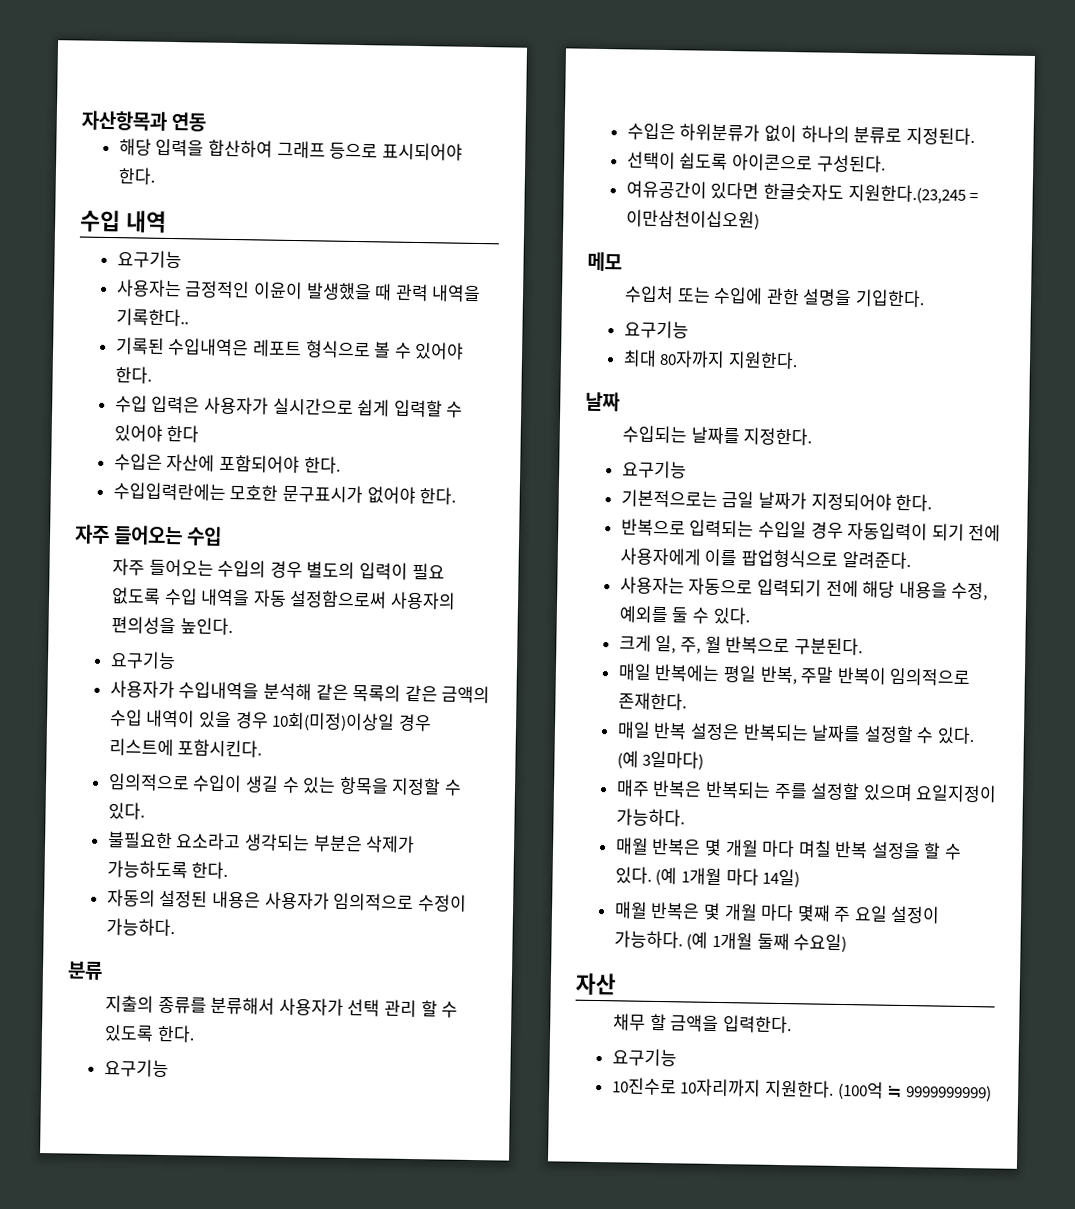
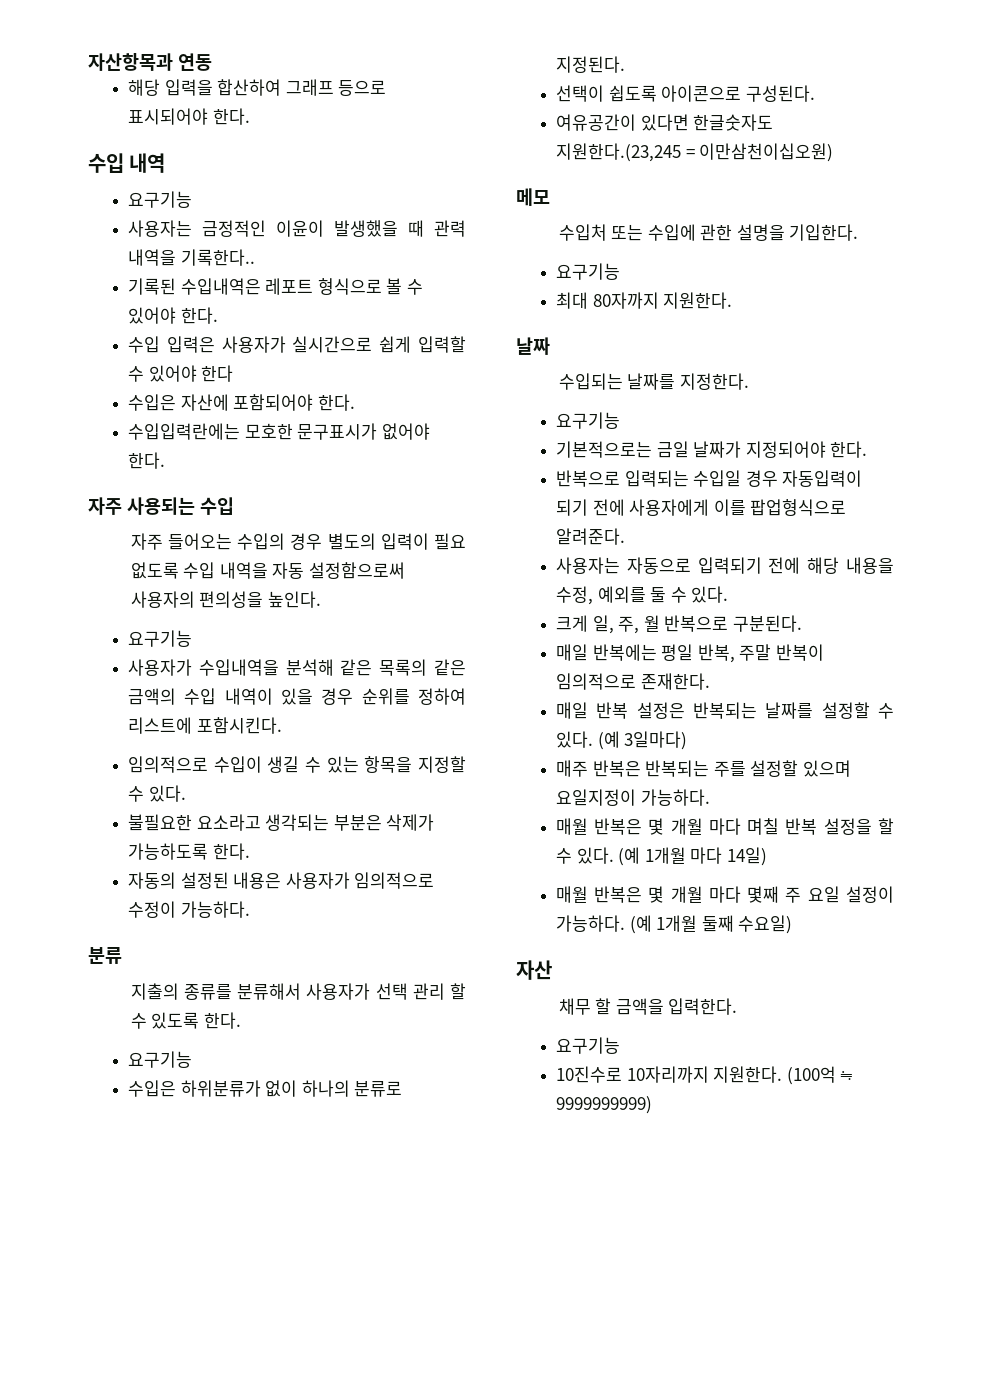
[113,525,184,546] 들어오는 -> [126,497,195,515] 사용되는
[271,711,432,732] 10회(미정)이상일 경우 -> [361,688,466,705] 순위를 정하여

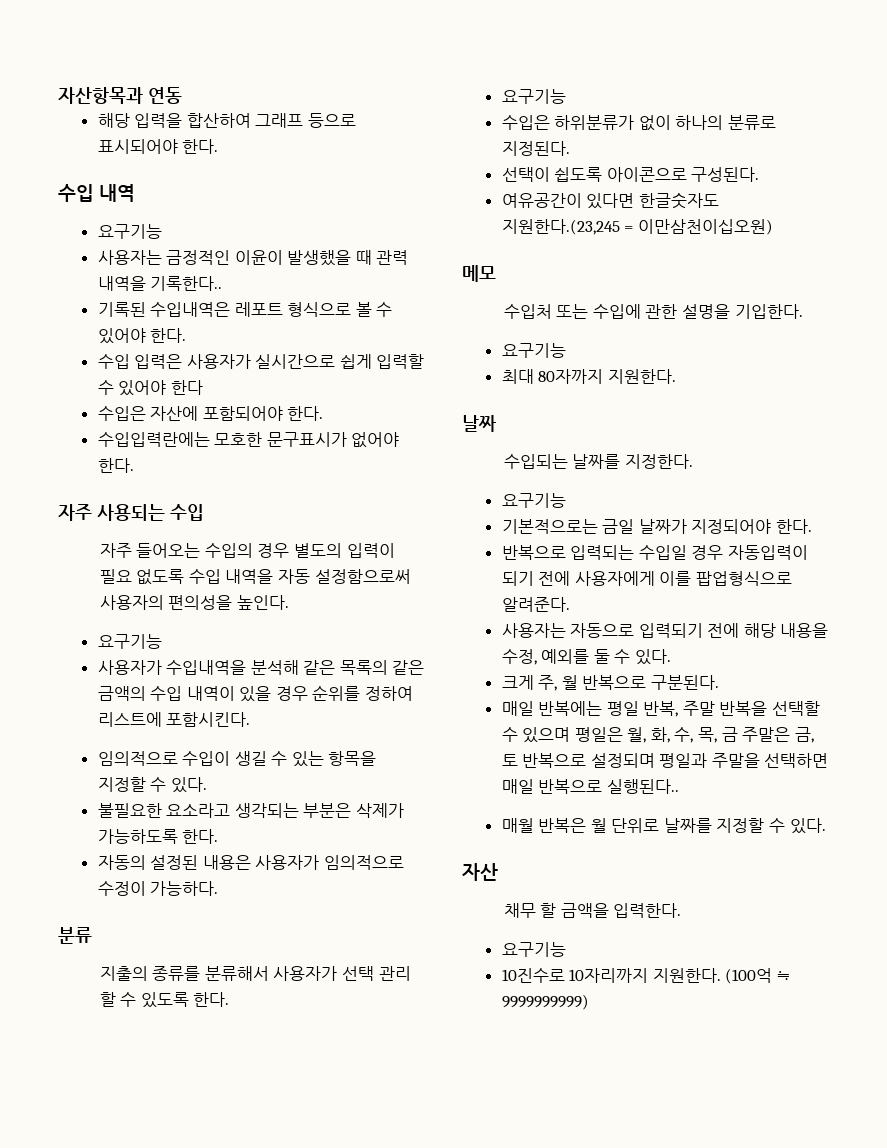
[592,615,614,634] 일, -> (534, 682) none
[775,644,824,661] [555,673,710,690] [555,702,894,719] [555,731,688,750] [555,760,851,777] [555,789,710,806] [555,818,894,835] [555,847,767,866] [555,886,894,903] [555,915,793,934] 반복이 임의적으로 존재한다. // 매일 반복 설정은 반복되는 날짜를 설정할 수 있다. (예 3일마다) // 매주 반복은 반복되는 주를 설정할 있으며 요일지정이 가능하다. // 매월 반복은 몇 개월 마다 며칠 반복 설정을 할 수 있다. (예 1개월 마다 14일) // 매월 반복은 몇 개월 마다 몇째 주 요일 설정이 가능하다. (예 1개월 둘째 수요일) -> [719,701,821,716] [501,727,814,743] [501,753,829,768] [501,779,679,794] [501,818,826,834] 반복을 선택할 수 있으며 평일은 월, 화, 수, 목, 금 주말은 금, 토 반복으로 설정되며 평일과 주말을 선택하면 매일 반복으로 실행된다.. // 매월 반복은 월 단위로 날짜를 지정할 수 있다.

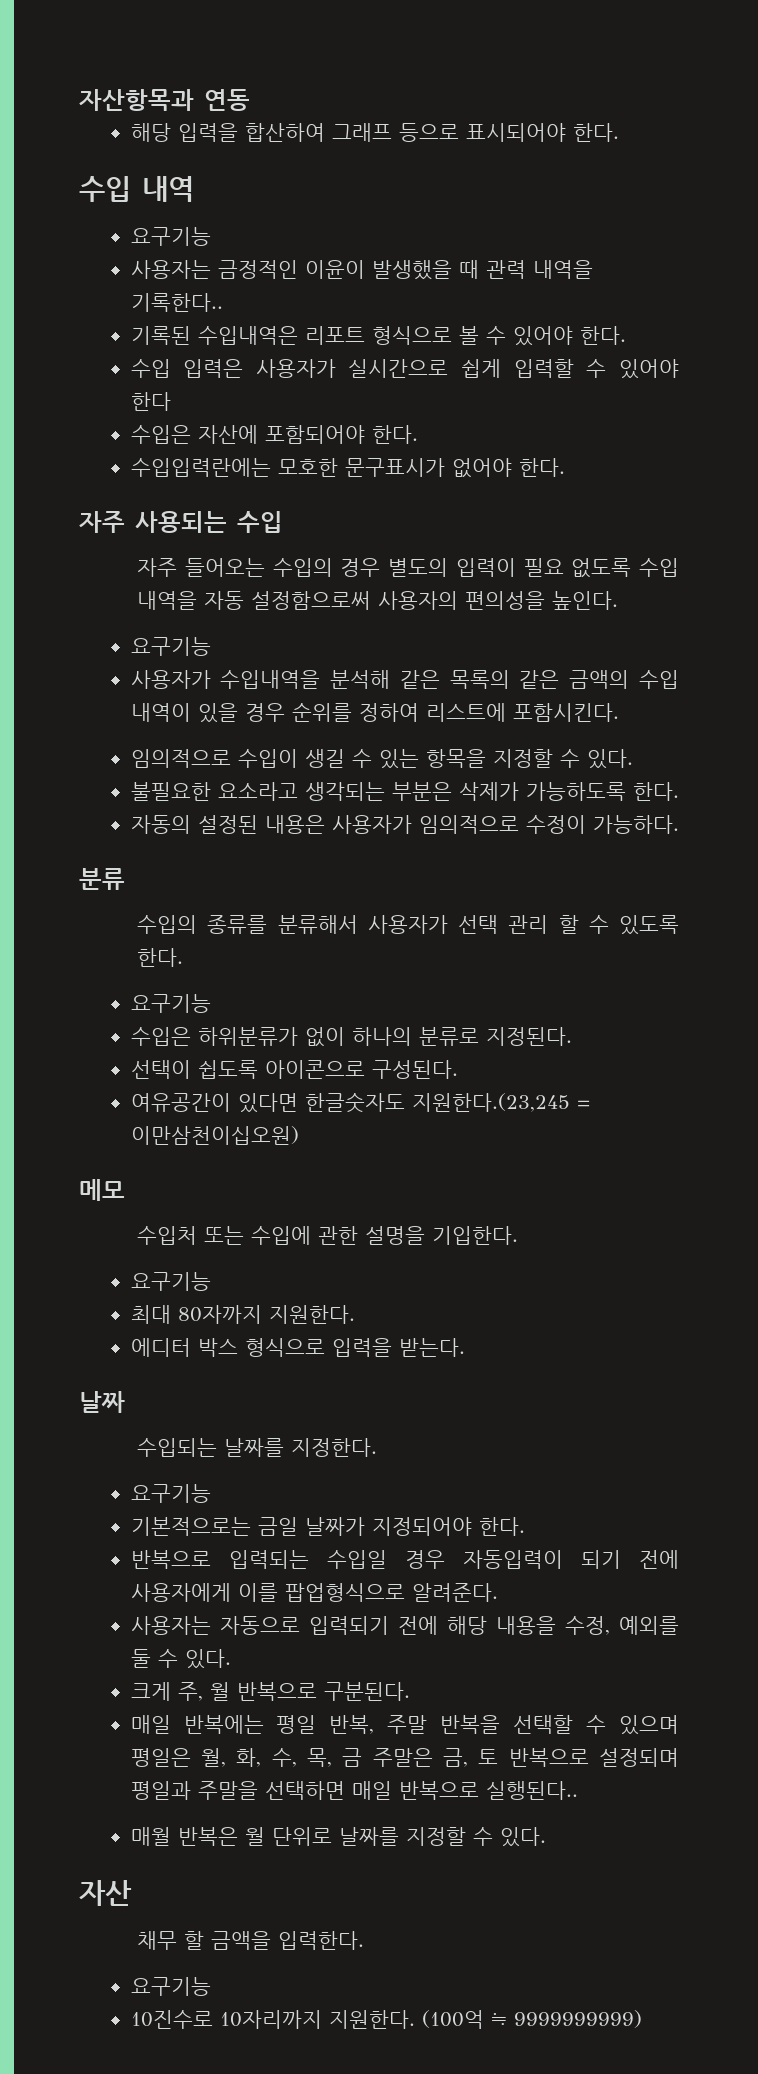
[234,302,283,317] 레포트 -> [304,326,365,345] 리포트
[99,966,148,981] 지출의 -> [137,915,198,934] 수입의
(676, 376) none -> [130,1338,465,1357] // 에디터 박스 형식으로 입력을 받는다.

